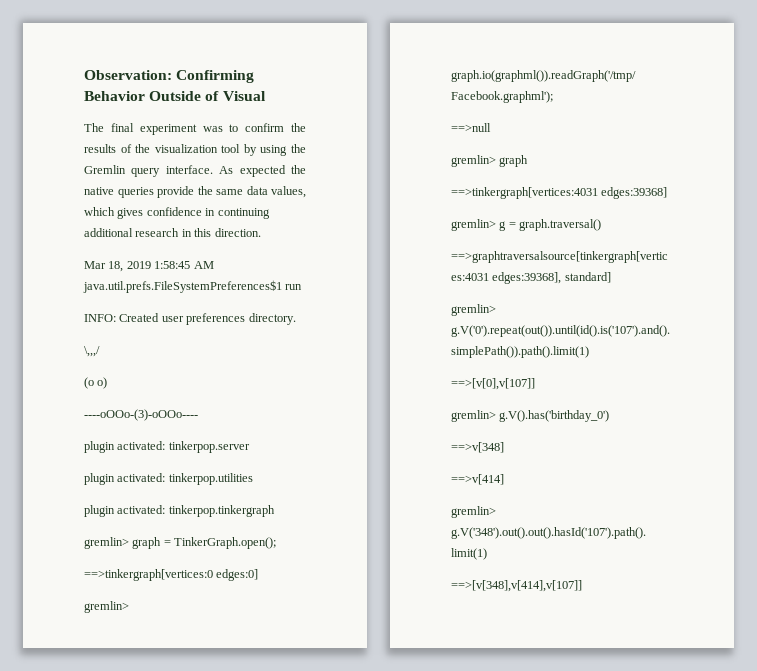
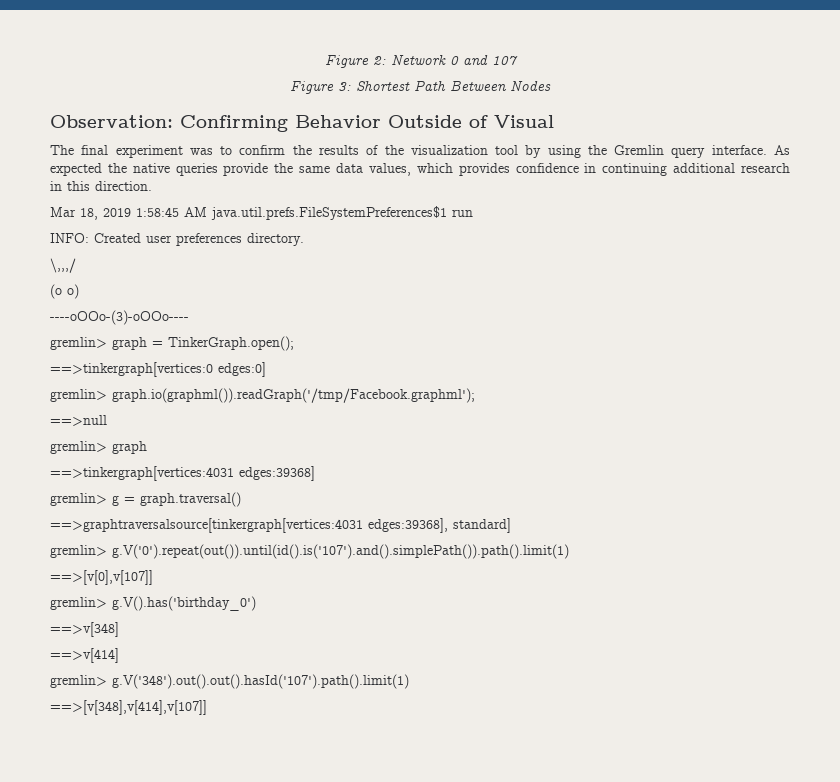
(84, 75) none -> [324,54,518,68] [290,80,551,94] Figure 2: Network 0 and 107 // Figure 3: Shortest Path Between Nodes //
[117,208,144,219] gives -> [458,163,510,176] provides
[84,441,250,453] [84,473,253,485] [84,505,275,517] // plugin activated: tinkerpop.server // plugin activated: tinkerpop.utilities // plugin activated: tinkerpop.tinkergraph -> (189, 317) none

